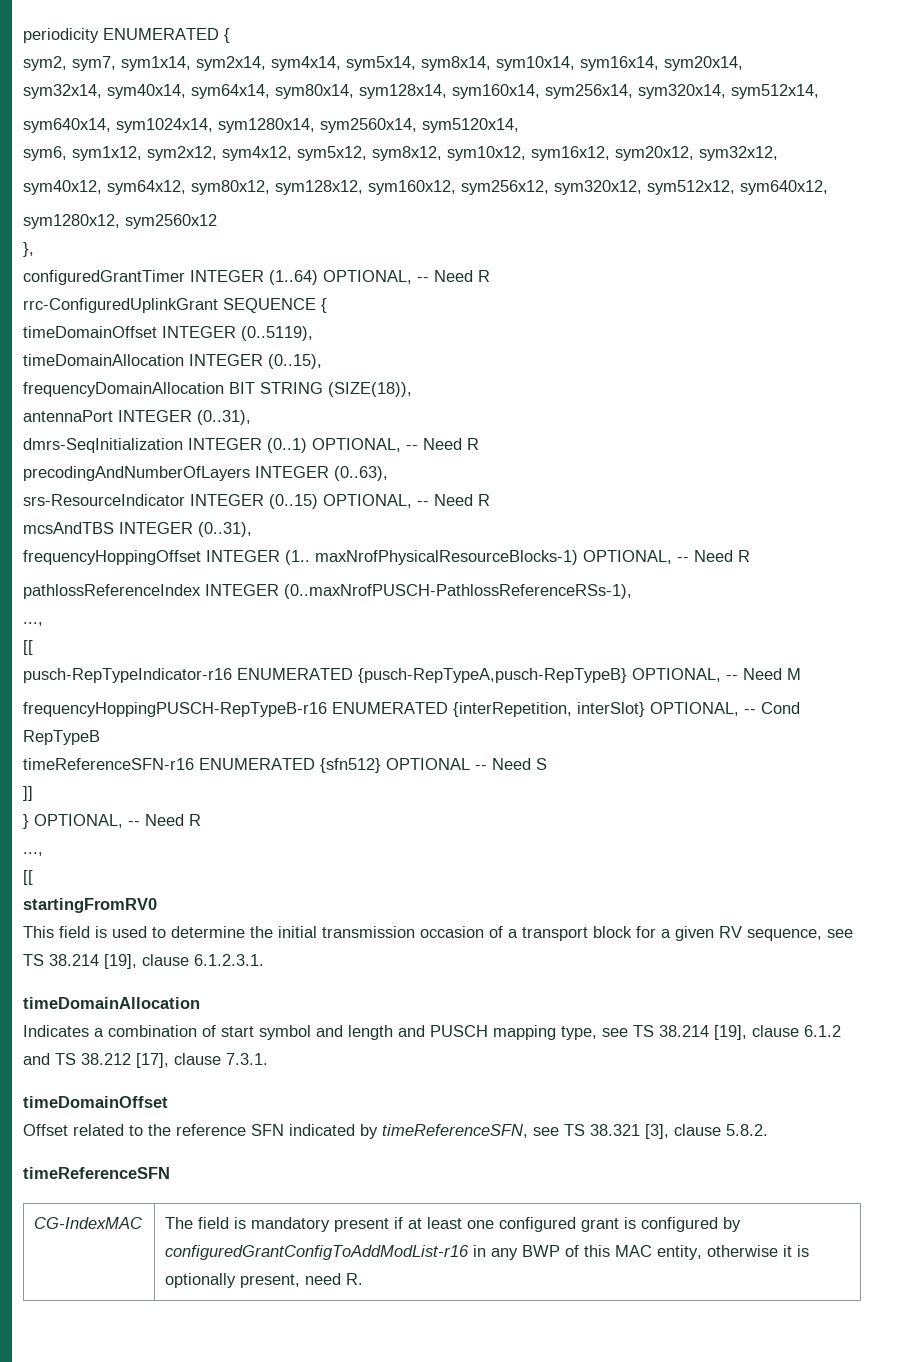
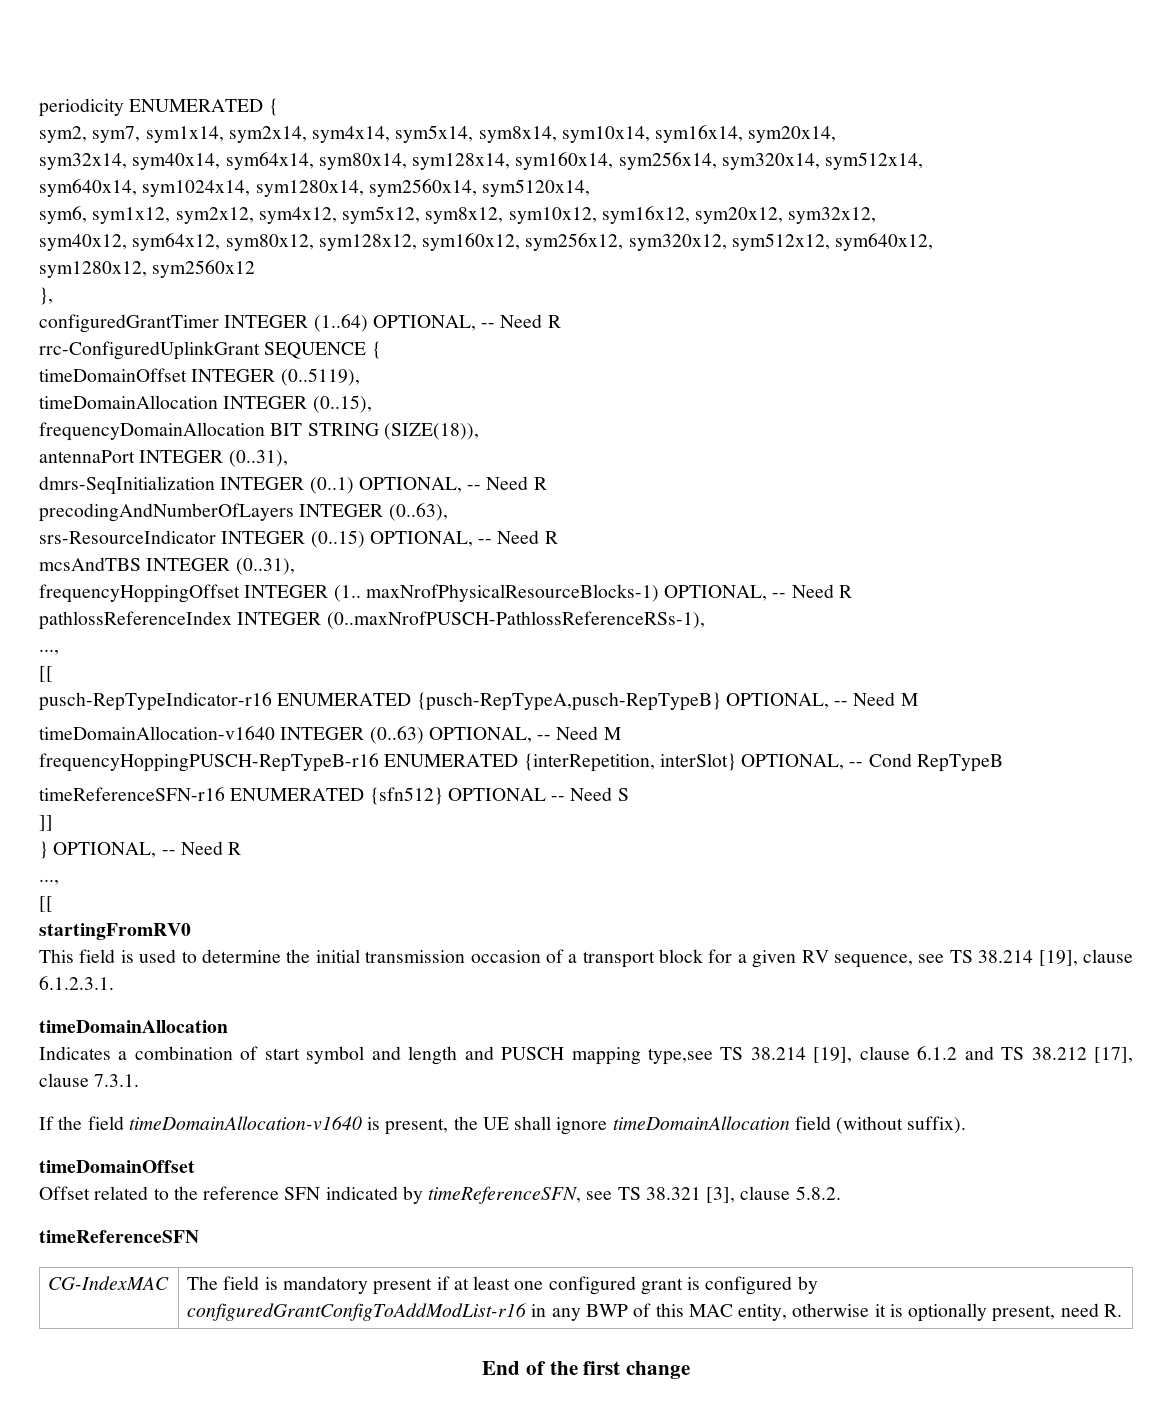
(801, 674) none -> [39,726,621,744] // timeDomainAllocation-v1640 INTEGER (0..63) OPTIONAL, -- Need M
[561,1026,628,1040] type, see -> [647,1048,713,1065] type,see
(268, 1059) none -> [39,1116,967,1135] // If the field timeDomainAllocation-v1640 is present, the UE shall ignore timeDomainAllocation field (without suffix).
(364, 1279) none -> [482,1361,690,1379] // End of the first change

